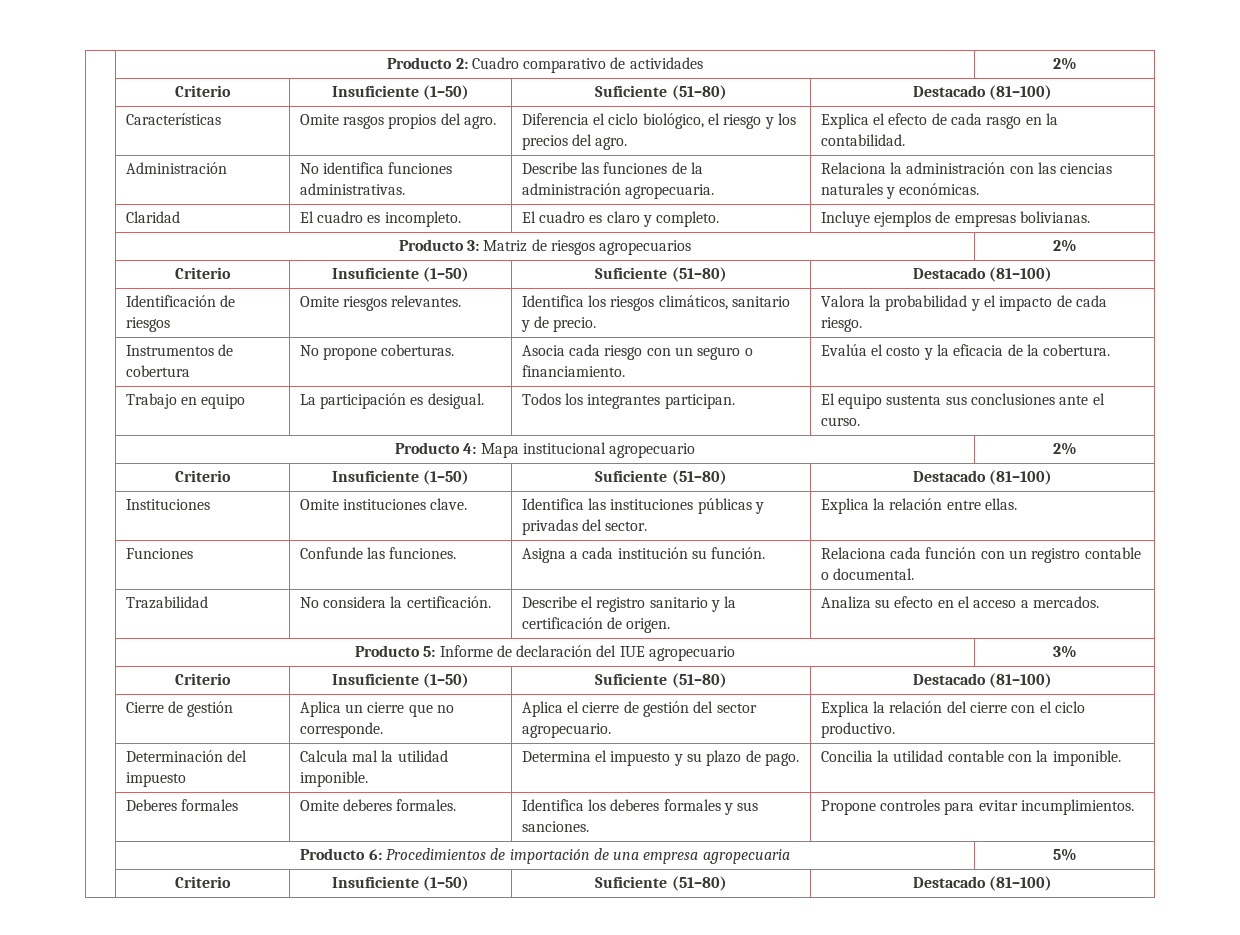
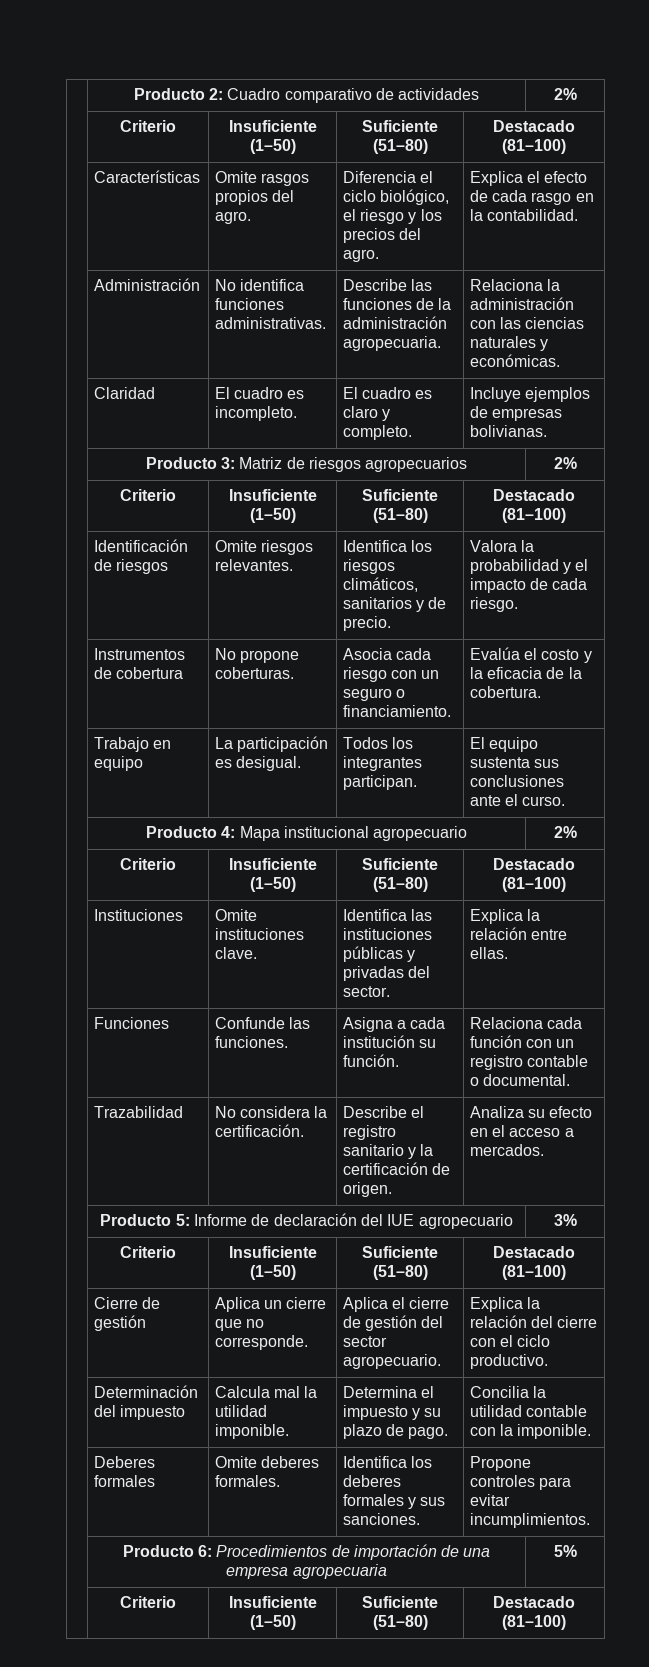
[732,296,791,307] sanitario -> [342,597,412,609] sanitarios

